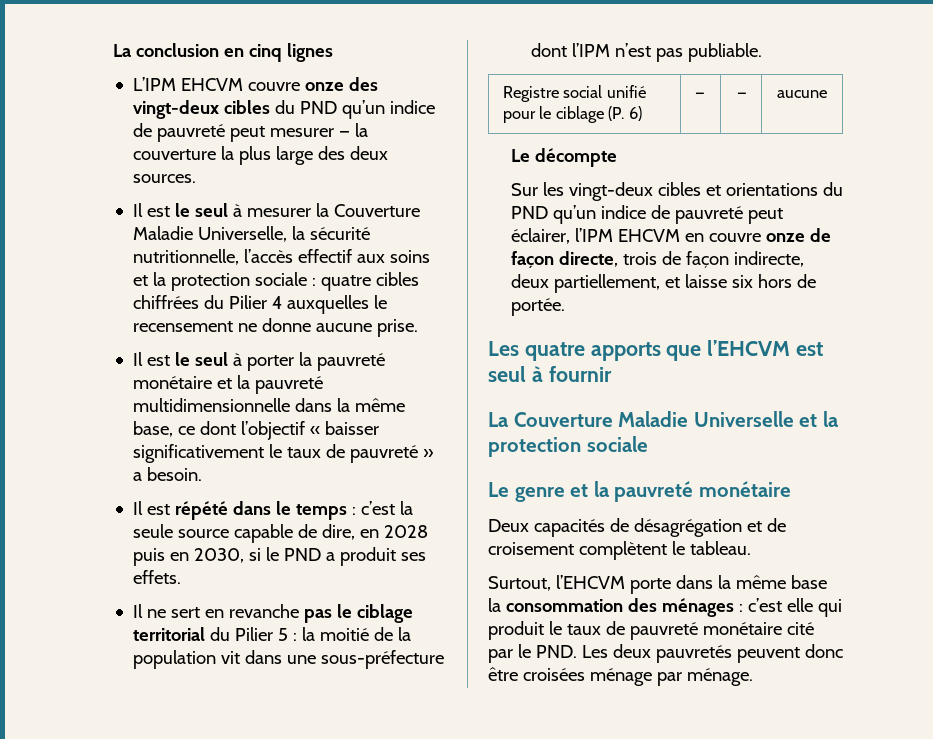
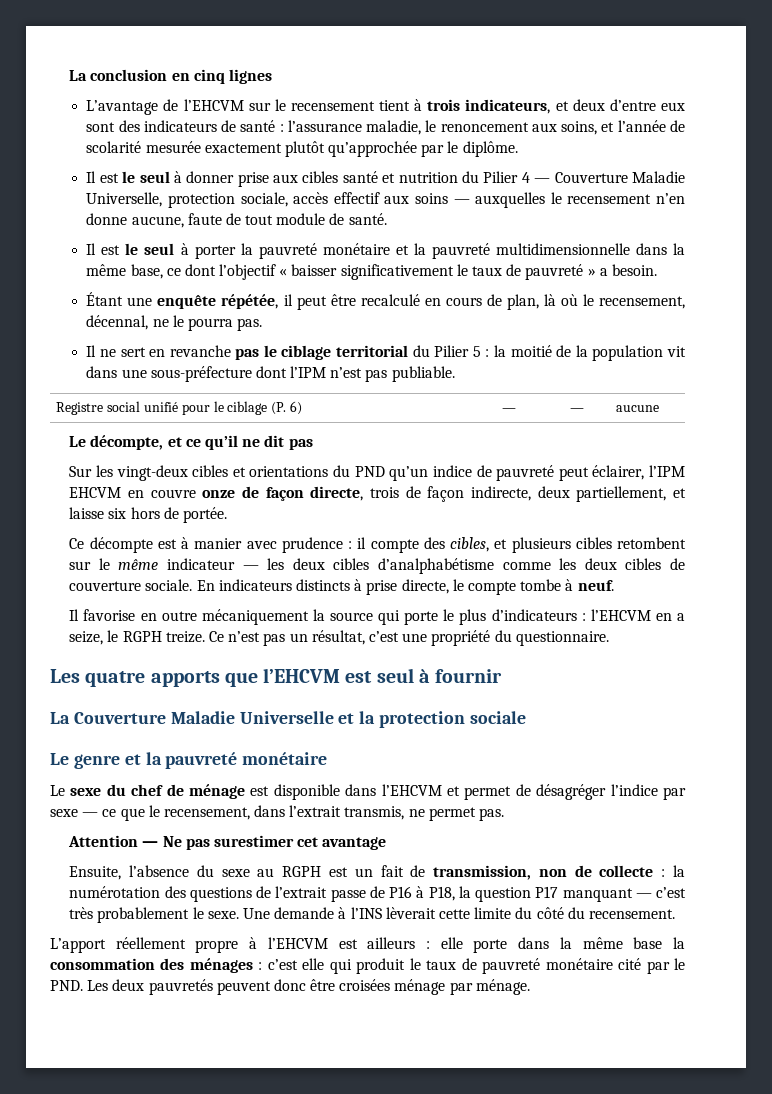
[133,77,379,91] [133,100,436,119] [133,123,369,142] [133,146,389,165] [133,174,197,183] [133,203,421,217] [133,226,371,242] [133,249,431,265] [133,272,420,291] [133,295,388,314] [133,318,419,337] L’IPM EHCVM couvre onze des vingt-deux cibles du PND qu’un indice de pauvreté peut mesurer — la couverture la plus large des deux sources. // Il est le seul à mesurer la Couverture Maladie Universelle, la sécurité nutritionnelle, l’accès effectif aux soins et la protection sociale : quatre cibles chiffrées du Pilier 4 auxquelles le recensement ne donne aucune prise. -> [86,99,685,115] [86,120,685,135] [86,141,518,157] [86,171,685,187] [86,192,685,208] [86,213,387,228] L’avantage de l’EHCVM sur le recensement tient à trois indicateurs, et deux d’entre eux sont des indicateurs de santé : l’assurance maladie, le renoncement aux soins, et l’année de scolarité mesurée exactement plutôt qu’approchée par le diplôme. // Il est le seul à donner prise aux cibles santé et nutrition du Pilier 4 — Couverture Maladie Universelle, protection sociale, accès effectif aux soins — auxquelles le recensement n’en donne aucune, faute de tout module de santé.
[133,501,414,520] [133,524,429,543] [133,547,427,566] [133,570,182,584] Il est répété dans le temps : c’est la seule source capable de dire, en 2028 puis en 2030, si le PND a produit ses effets. -> [86,292,685,310] [86,315,263,331] Étant une enquête répétée, il peut être recalculé en cours de plan, là où le recensement, décennal, ne le pourra pas.
[534,148,617,167] décompte -> [90,435,313,450] décompte, et ce qu’il ne dit pas
(565, 307) none -> [69,537,687,553] [69,558,685,574] [69,579,614,595] [69,609,685,625] [69,630,609,646] // Ce décompte est à manier avec prudence : il compte des cibles, et plusieurs cibles retombent sur le même indicateur — les deux cibles d’analphabétisme comme les deux cibles de couverture sociale. En indicateurs distincts à prise directe, le compte tombe à neuf. // Il favorise en outre mécaniquement la source qui porte le plus d’indicateurs : l’EHCVM en a seize, le RGPH treize. Ce n’est pas un résultat, c’est une propriété du questionnaire.
[488,518,786,537] [488,541,751,560] [488,575,625,591] Deux capacités de désagrégation et de croisement complètent le tableau. // Surtout, l’EHCVM -> [50,784,686,800] [50,805,505,821] [68,835,387,850] [69,865,685,880] [69,886,687,902] [69,907,675,923] [50,937,463,953] Le sexe du chef de ménage est disponible dans l’EHCVM et permet de désagréger l’indice par sexe — ce que le recensement, dans l’extrait transmis, ne permet pas. // Attention — Ne pas surestimer cet avantage // Ensuite, l’absence du sexe au RGPH est un fait de transmission, non de collecte : la numérotation des questions de l’extrait passe de P16 à P18, la question P17 manquant — c’est très probablement le sexe. Une demande à l’INS lèverait cette limite du côté du recensement. // L’apport réellement propre à l’EHCVM est ailleurs : elle

